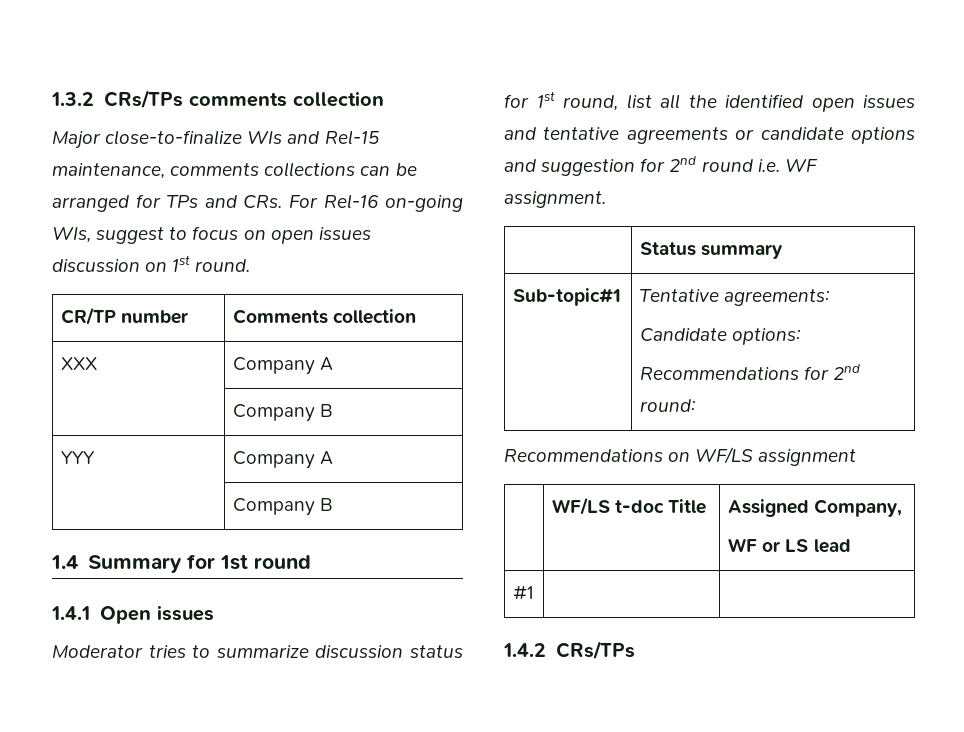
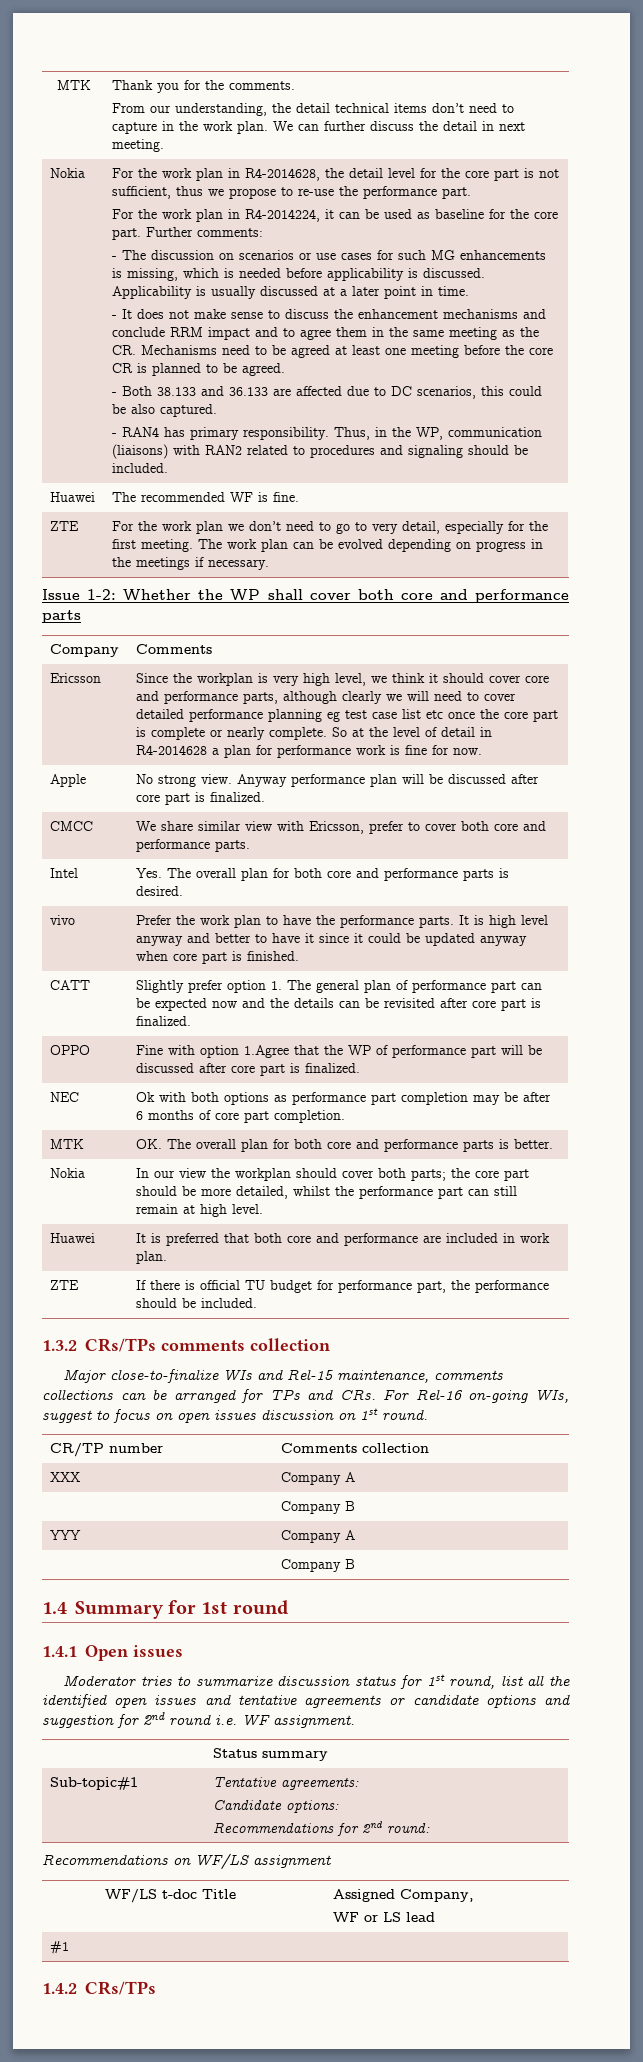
(51, 99) none -> [56,80,91,90] [112,80,296,93] [112,103,515,116] [112,121,526,134] [112,139,165,152] [50,168,86,178] [112,168,560,181] [112,186,472,199] [112,209,559,222] [112,227,264,240] [112,250,547,260] [112,268,486,281] [112,286,470,299] [112,309,547,319] [112,327,540,340] [112,345,554,358] [112,363,286,376] [112,386,543,399] [112,404,218,417] [112,427,543,440] [112,444,529,459] [112,463,169,473] [50,492,96,502] [112,492,300,502] [50,521,80,531] [112,521,549,534] [112,539,544,552] [112,557,270,570] [42,589,570,603] [42,610,81,623] [50,644,120,657] [136,644,213,654] [50,673,102,683] [136,673,550,686] [136,691,517,704] [136,709,559,722] [136,727,493,740] [136,745,483,758] [50,774,87,787] [136,774,540,787] [136,792,266,805] [50,821,94,831] [136,821,547,834] [136,839,251,852] [50,868,79,878] [136,868,510,881] [136,886,184,896] [50,915,76,925] [136,915,549,928] [136,933,528,946] [136,951,300,964] [50,980,91,990] [136,980,543,993] [136,998,542,1011] [136,1016,192,1026] [50,1045,91,1055] [136,1045,543,1058] [136,1063,361,1076] [50,1092,80,1102] [136,1092,552,1105] [136,1110,346,1123] [50,1139,85,1149] [136,1139,554,1152] [50,1168,86,1178] [136,1168,530,1181] [136,1186,518,1199] [136,1204,264,1217] [50,1233,96,1243] [136,1233,551,1246] [136,1251,168,1264] [50,1280,80,1290] [136,1280,550,1293] [136,1298,258,1308] MTK | Thank you for the comments. // From our understanding, the detail technical items don’t need to capture in the work plan. We can further discuss the detail in next meeting. // Nokia | For the work plan in R4-2014628, the detail level for the core part is not sufficient, thus we propose to re-use the performance part. // For the work plan in R4-2014224, it can be used as baseline for the core part. Further comments: // - The discussion on scenarios or use cases for such MG enhancements is missing, which is needed before applicability is discussed. Applicability is usually discussed at a later point in time. // - It does not make sense to discuss the enhancement mechanisms and conclude RRM impact and to agree them in the same meeting as the CR. Mechanisms need to be agreed at least one meeting before the core CR is planned to be agreed. // - Both 38.133 and 36.133 are affected due to DC scenarios, this could be also captured. // - RAN4 has primary responsibility. Thus, in the WP, communication (liaisons) with RAN2 related to procedures and signaling should be included. // Huawei | The recommended WF is fine. // ZTE | For the work plan we don’t need to go to very detail, especially for the first meeting. The work plan can be evolved depending on progress in the meetings if necessary. // Issue 1-2: Whether the WP shall cover both core and performance parts // Company | Comments // Ericsson | Since the workplan is very high level, we think it should cover core and performance parts, although clearly we will need to cover detailed performance planning eg test case list etc once the core part is complete or nearly complete. So at the level of detail in R4-2014628 a plan for performance work is fine for now. // Apple | No strong view. Anyway performance plan will be discussed after core part is finalized. // CMCC | We share similar view with Ericsson, prefer to cover both core and performance parts. // Intel | Yes. The overall plan for both core and performance parts is desired. // vivo | Prefer the work plan to have the performance parts. It is high level anyway and better to have it since it could be updated anyway when core part is finished. // CATT | Slightly prefer option 1. The general plan of performance part can be expected now and the details can be revisited after core part is finalized. // OPPO | Fine with option 1.Agree that the WP of performance part will be discussed after core part is finalized. // NEC | Ok with both options as performance part completion may be after 6 months of core part completion. // MTK | OK. The overall plan for both core and performance parts is better. // Nokia | In our view the workplan should cover both parts; the core part should be more detailed, whilst the performance part can still remain at high level. // Huawei | It is preferred that both core and performance are included in work plan. // ZTE | If there is official TU budget for performance part, the performance should be included. //

